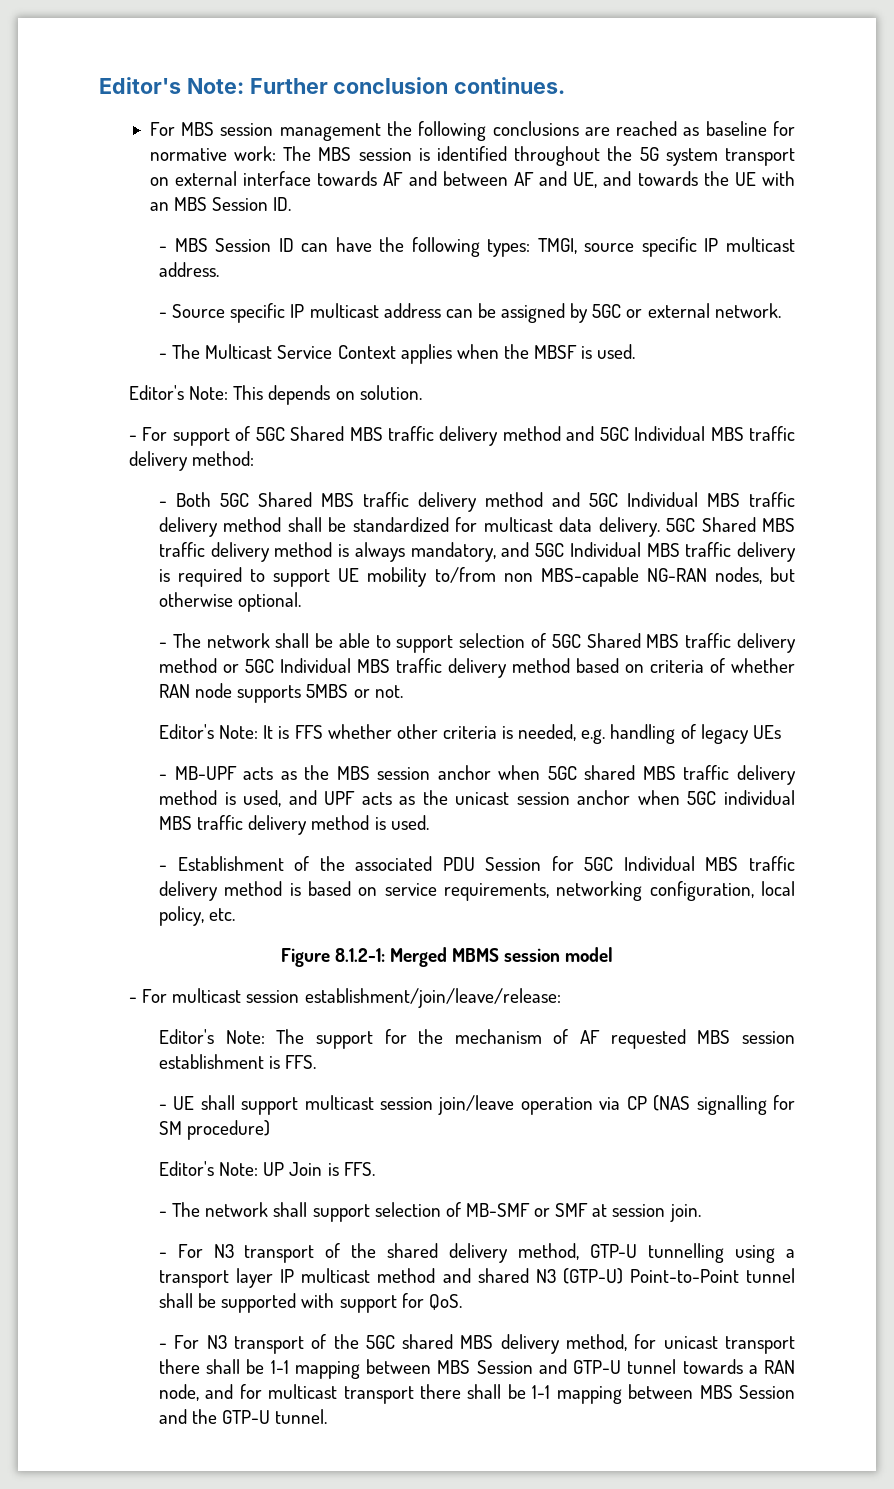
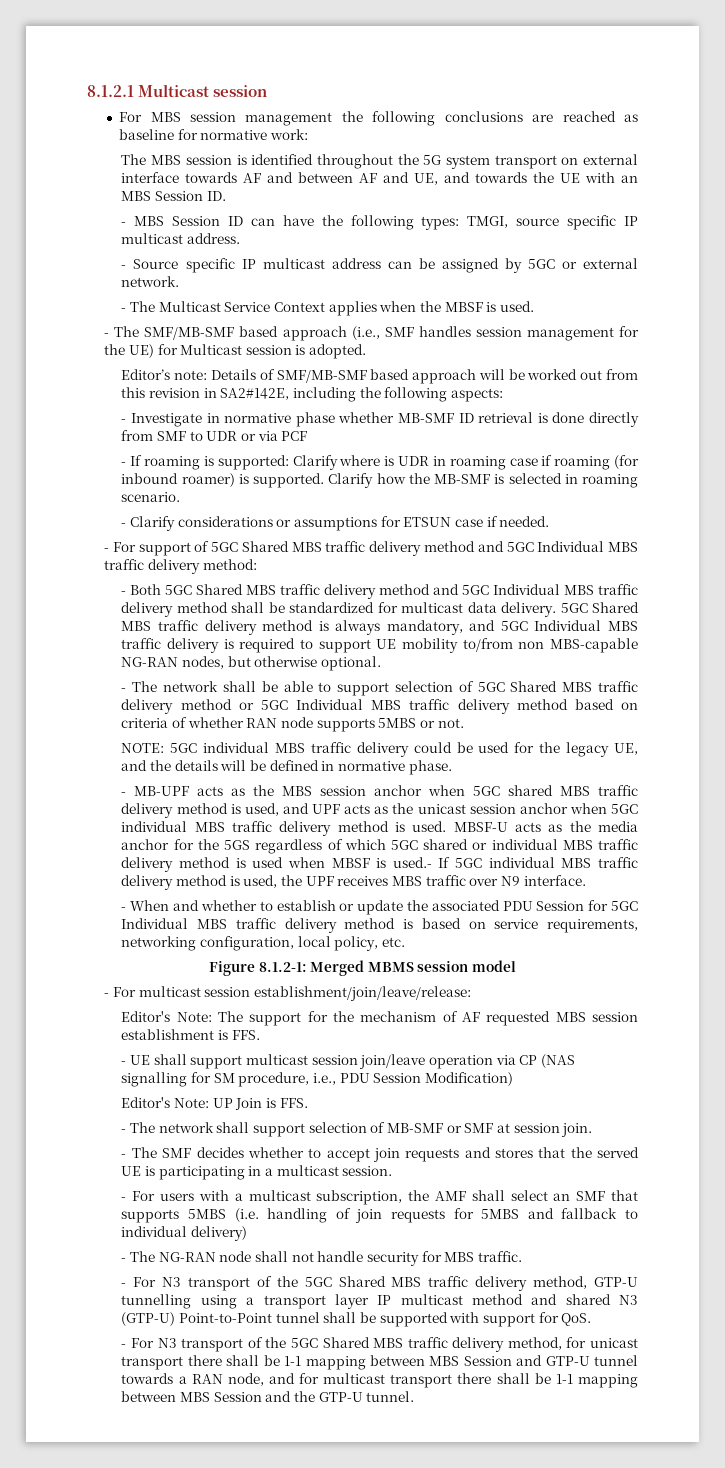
[99,77,566,94] Editor's Note: Further conclusion continues. -> [87,84,268,97] 8.1.2.1 Multicast session
(277, 153) none -> (309, 134) //
[128,385,422,405] Editor's Note: This depends on solution. -> [104,326,639,341] [104,344,367,359] [121,369,639,384] [121,387,503,402] [121,412,639,427] [121,430,308,441] [121,455,640,470] [121,473,638,488] [121,492,181,502] [121,516,550,531] - The SMF/MB-SMF based approach (i.e., SMF handles session management for the UE) for Multicast session is adopted. // Editor’s note: Details of SMF/MB-SMF based approach will be worked out from this revision in SA2#142E, including the following aspects: // - Investigate in normative phase whether MB-SMF ID retrieval is done directly from SMF to UDR or via PCF // - If roaming is supported: Clarify where is UDR in roaming case if roaming (for inbound roamer) is supported. Clarify how the MB-SMF is selected in roaming scenario. // - Clarify considerations or assumptions for ETSUN case if needed.
[158,724,781,744] Editor's Note: It is FFS whether other criteria is needed, e.g. handling of legacy UEs -> [121,742,639,757] [121,760,452,775] NOTE: 5GC individual MBS traffic delivery could be used for the legacy UE, and the details will be defined in normative phase.
[158,856,310,871] // - Establishment of -> [453,821,639,832] [121,839,638,854] [121,857,639,872] [121,875,586,890] [121,900,404,915] MBSF-U acts as the media anchor for the 5GS regardless of which 5GC shared or individual MBS traffic delivery method is used when MBSF is used.- If 5GC individual MBS traffic delivery method is used, the UPF receives MBS traffic over N9 interface. // - When and whether to establish or update
[187,1120,271,1140] procedure) -> [238,1072,513,1087] procedure, i.e., PDU Session Modification)
[158,1243,438,1263] // - For N3 transport of the shared -> [121,1147,639,1162] [121,1165,393,1180] [121,1190,639,1205] [121,1208,638,1223] [121,1226,248,1241] [121,1251,522,1266] [121,1276,469,1291] // - The SMF decides whether to accept join requests and stores that the served UE is participating in a multicast session. // - For users with a multicast subscription, the AMF shall select an SMF that supports 5MBS (i.e. handling of join requests for 5MBS and fallback to individual delivery) // - The NG-RAN node shall not handle security for MBS traffic. // - For N3 transport of the 5GC Shared MBS traffic
[402,1334,494,1349] shared MBS -> [322,1337,448,1348] Shared MBS traffic

